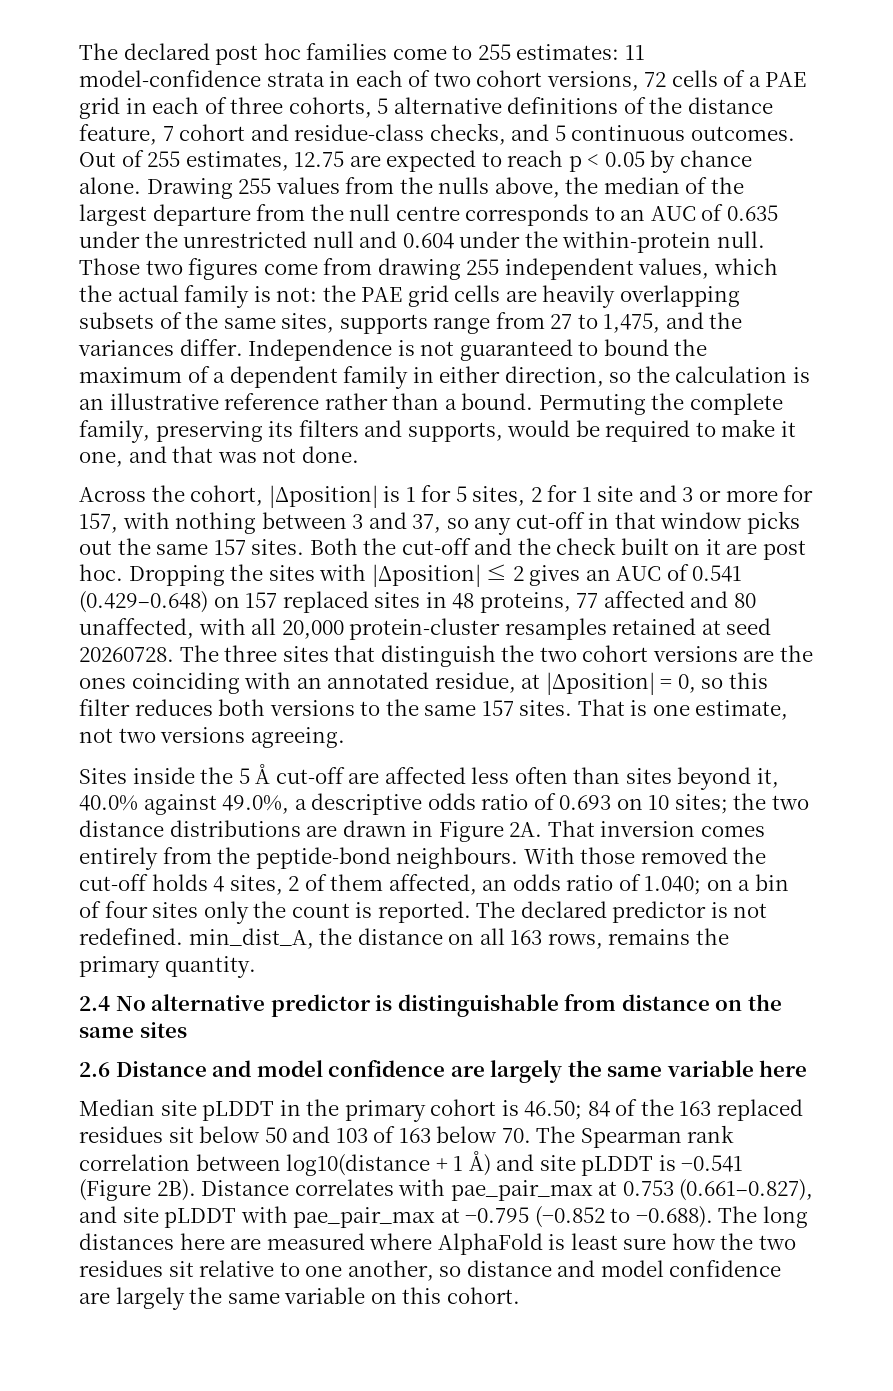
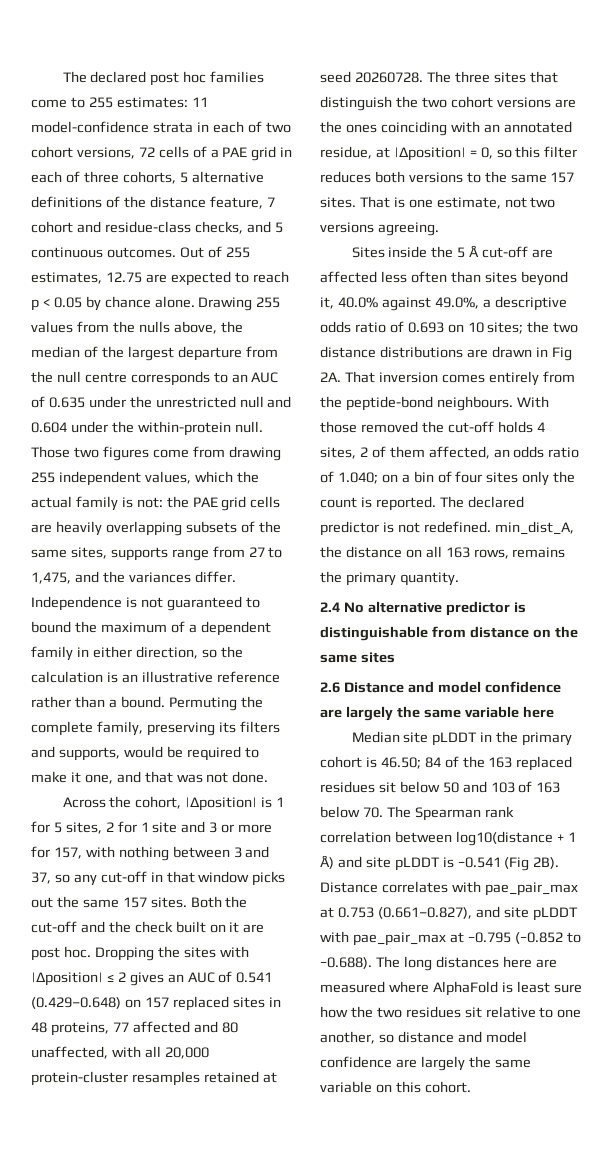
[438,821,504,842] Figure -> [551,347,572,361] Fig
[79,1179,151,1201] (Figure -> [504,857,530,871] (Fig

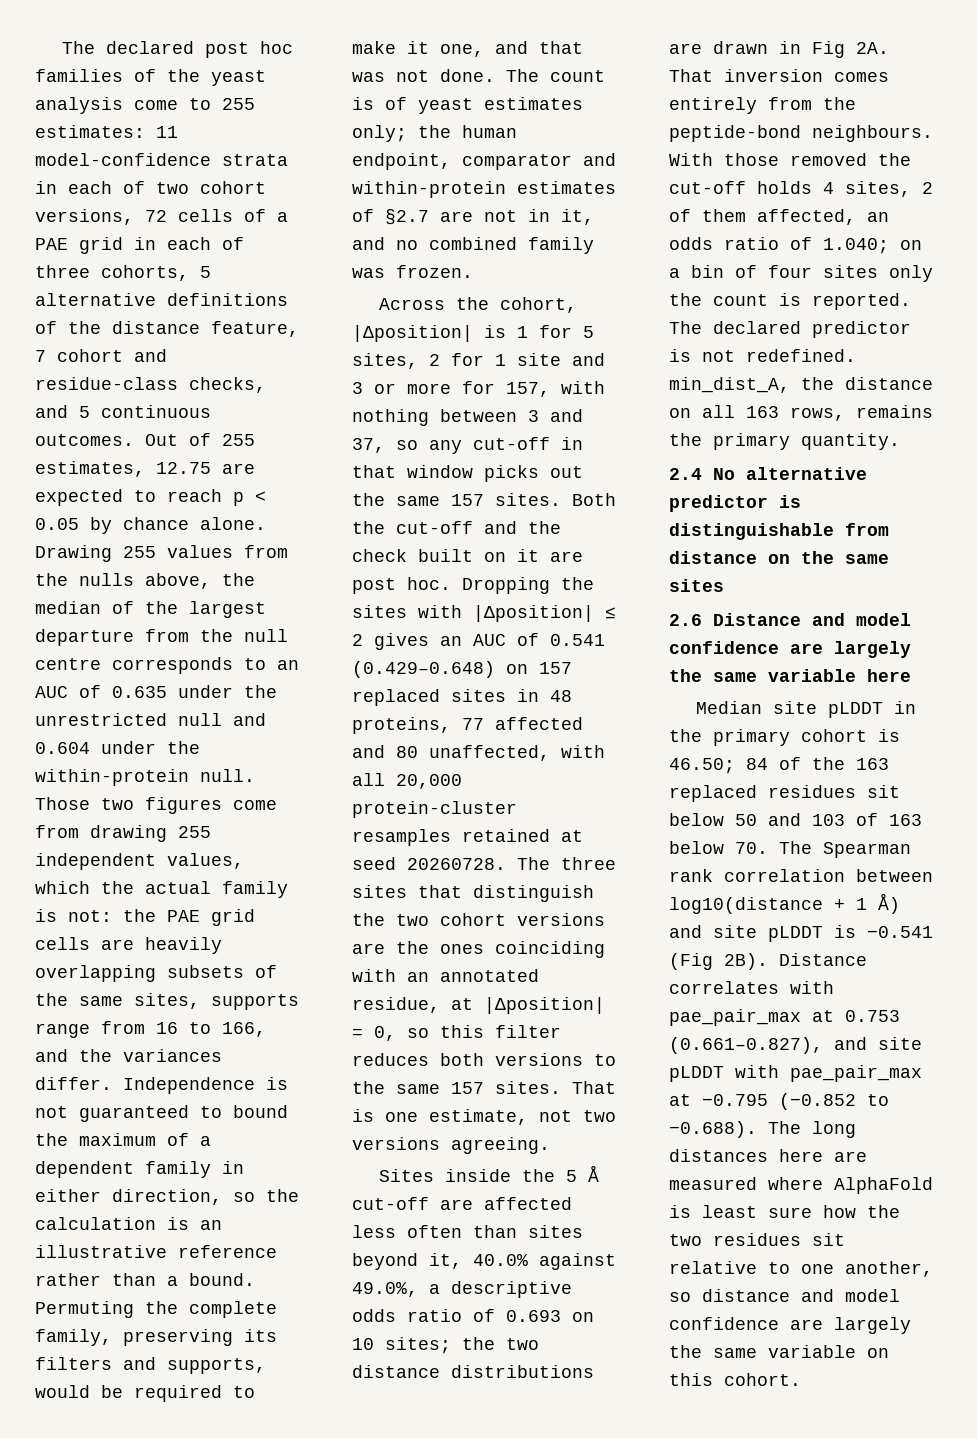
(265, 77) none -> [134,69,266,86] [35,97,123,114] of the yeast analysis
[248,547,283,558] [31,572,71,584] 27 to 1,475, -> [156,1022,266,1037] 16 to 166,
(269, 777) none -> [506,69,605,82] [352,97,583,114] [352,125,517,142] [352,153,616,170] [352,181,616,198] [352,209,594,225] [352,237,594,254] [352,265,473,278] The count is of yeast estimates only; the human endpoint, comparator and within-protein estimates of §2.7 are not in it, and no combined family was frozen.

